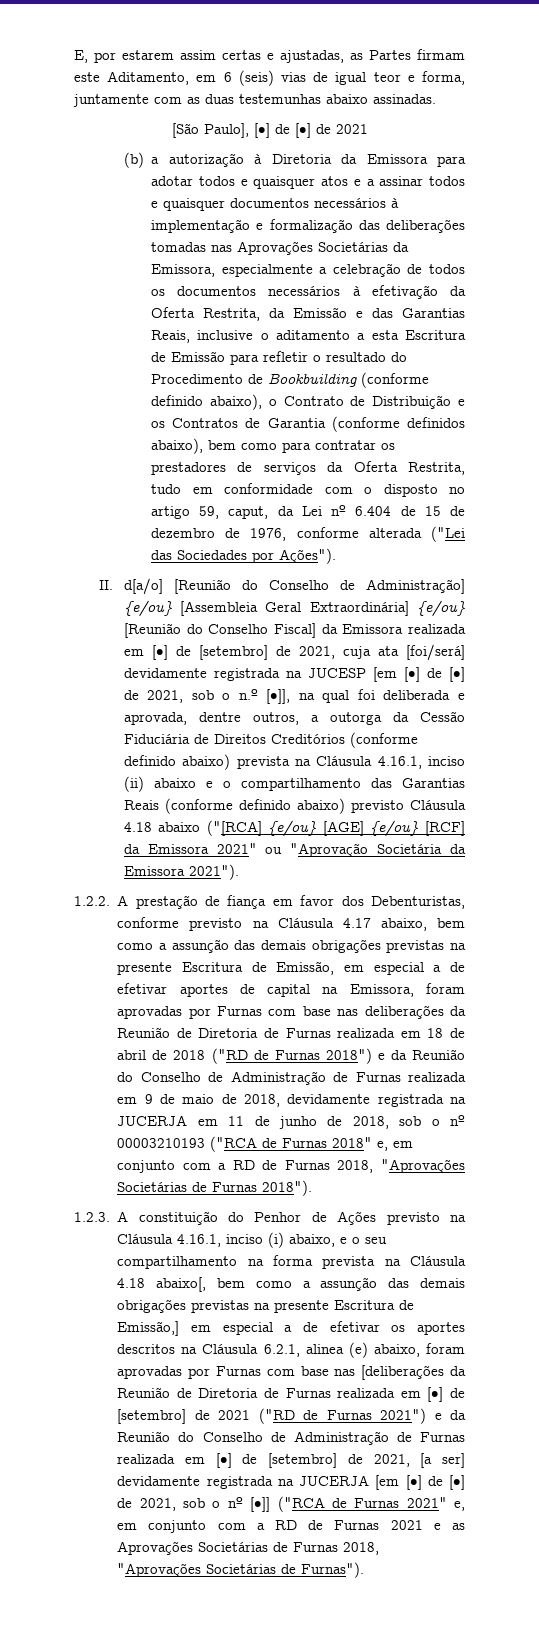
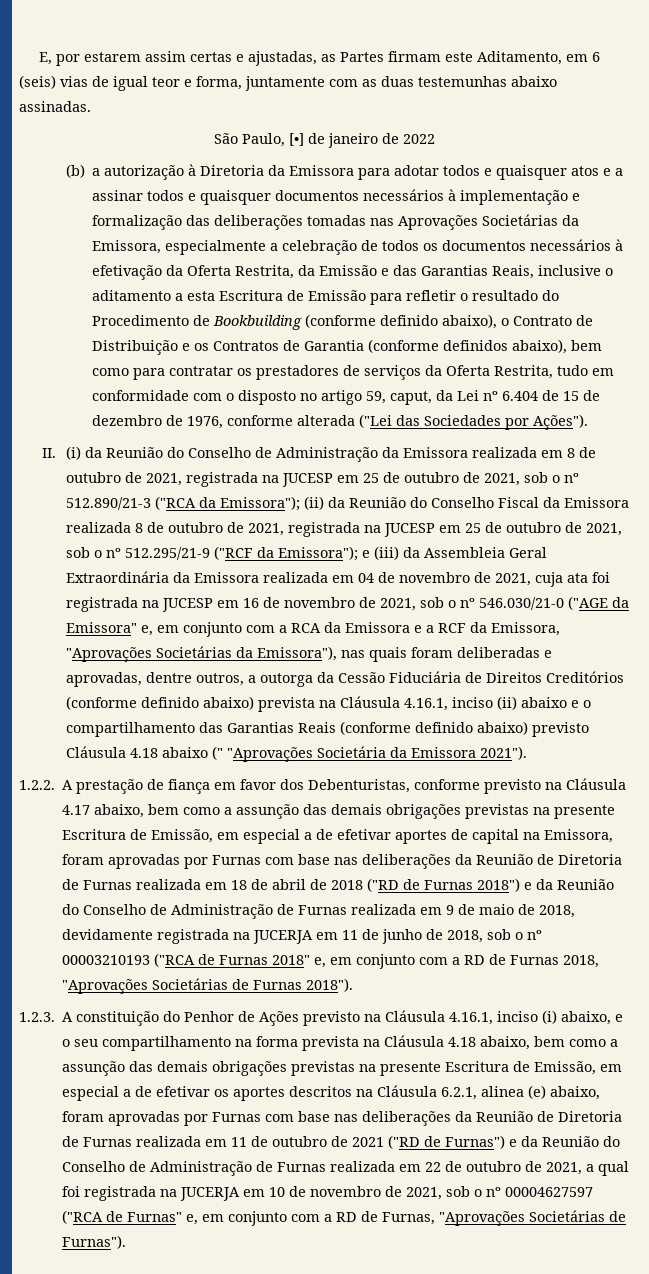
[171,123,368,138] [São Paulo], [•] de [•] de 2021 -> [214,133,435,148] São Paulo, [•] de janeiro de 2022
[123,578,465,595] [123,600,466,616] [123,623,466,638] [123,645,268,660] d[a/o] [Reunião do Conselho de Administração] {e/ou} [Assembleia Geral Extraordinária] {e/ou} [Reunião do Conselho Fiscal] da Emissora realizada em [•] de [setembro] -> [65,446,596,462] [65,472,579,487] [65,496,629,511] [65,522,622,537] [65,546,547,561] [65,571,470,583] (i) da Reunião do Conselho de Administração da Emissora realizada em 8 de outubro de 2021, registrada na JUCESP em 25 de outubro de 2021, sob o nº 512.890/21-3 ("RCA da Emissora"); (ii) da Reunião do Conselho Fiscal da Emissora realizada 8 de outubro de 2021, registrada na JUCESP em 25 de outubro de 2021, sob o nº 512.295/21-9 ("RCF da Emissora"); e (iii) da Assembleia Geral Extraordinária da Emissora realizada em 04 de novembro
[406,644,465,661] [123,667,466,682] [123,689,466,704] [123,712,187,725] [foi/será] devidamente registrada na JUCESP [em [•] de [•] de 2021, sob o n.º [•]], na qual foi deliberada e aprovada, -> [591,572,610,583] [65,596,629,612] [65,622,560,637] [65,646,552,662] [65,672,142,687] foi registrada na JUCESP em 16 de novembro de 2021, sob o nº 546.030/21-0 ("AGE da Emissora" e, em conjunto com a RCA da Emissora e a RCF da Emissora, "Aprovações Societárias da Emissora"), nas quais foram deliberadas e aprovadas,
[206,820,465,836] [123,843,369,857] ("[RCA] {e/ou} [AGE] {e/ou} [RCF] da Emissora 2021" ou "Aprovação -> [211,746,313,762] (" "Aprovações
[156,1277,207,1292] abaixo[, -> [480,1036,531,1050] abaixo,
[117,1321,180,1336] Emissão,] -> [534,1061,597,1075] Emissão,
[361,1365,466,1380] [117,1387,465,1402] [117,1409,187,1424] [deliberações da Reunião de Diretoria de Furnas realizada em [•] de [setembro] -> [362,1111,623,1126] [62,1136,328,1147] deliberações da Reunião de Diretoria de Furnas realizada em 11 de outubro
[326,1408,427,1424] Furnas 2021") -> [445,1135,506,1149] Furnas")
[215,1453,465,1468] [117,1475,465,1490] [117,1496,465,1512] [117,1520,466,1533] [117,1541,380,1555] [•] de [setembro] de 2021, [a ser] devidamente registrada na JUCERJA [em [•] de [•] de 2021, sob o nº [•]] ("RCA de Furnas 2021" e, em conjunto com a RD de Furnas 2021 e as Aprovações Societárias de Furnas 2018, -> [425,1161,630,1176] [62,1186,594,1201] [62,1210,436,1226] 22 de outubro de 2021, a qual foi registrada na JUCERJA em 10 de novembro de 2021, sob o nº 00004627597 ("RCA de Furnas" e, em conjunto com a RD de Furnas,

